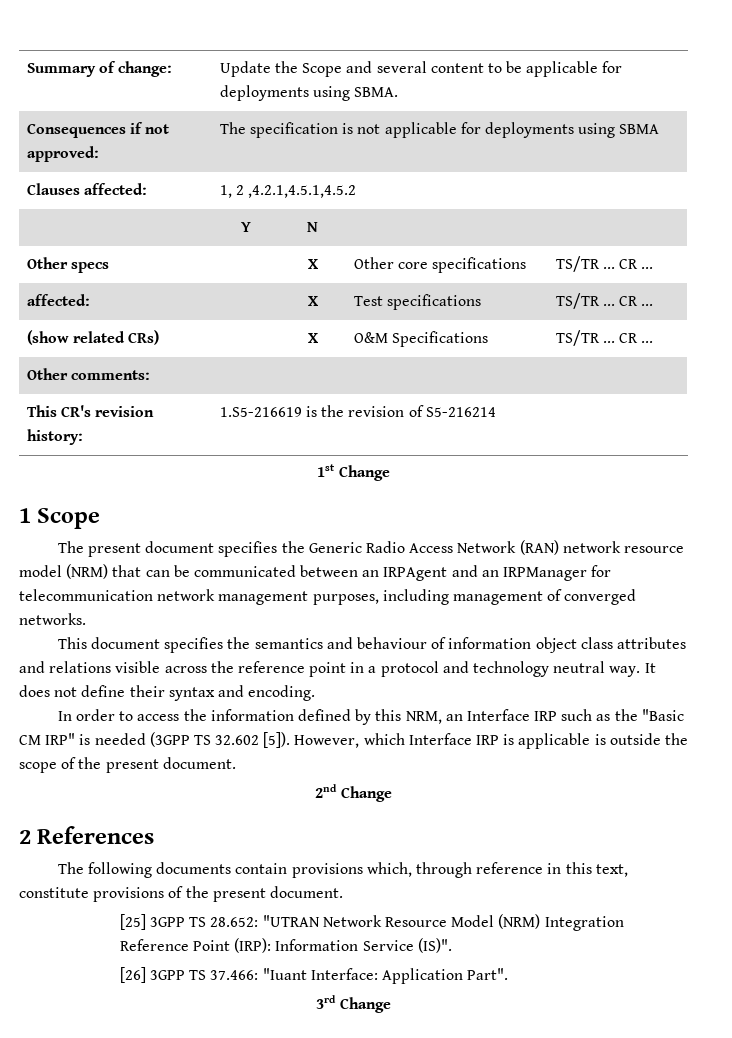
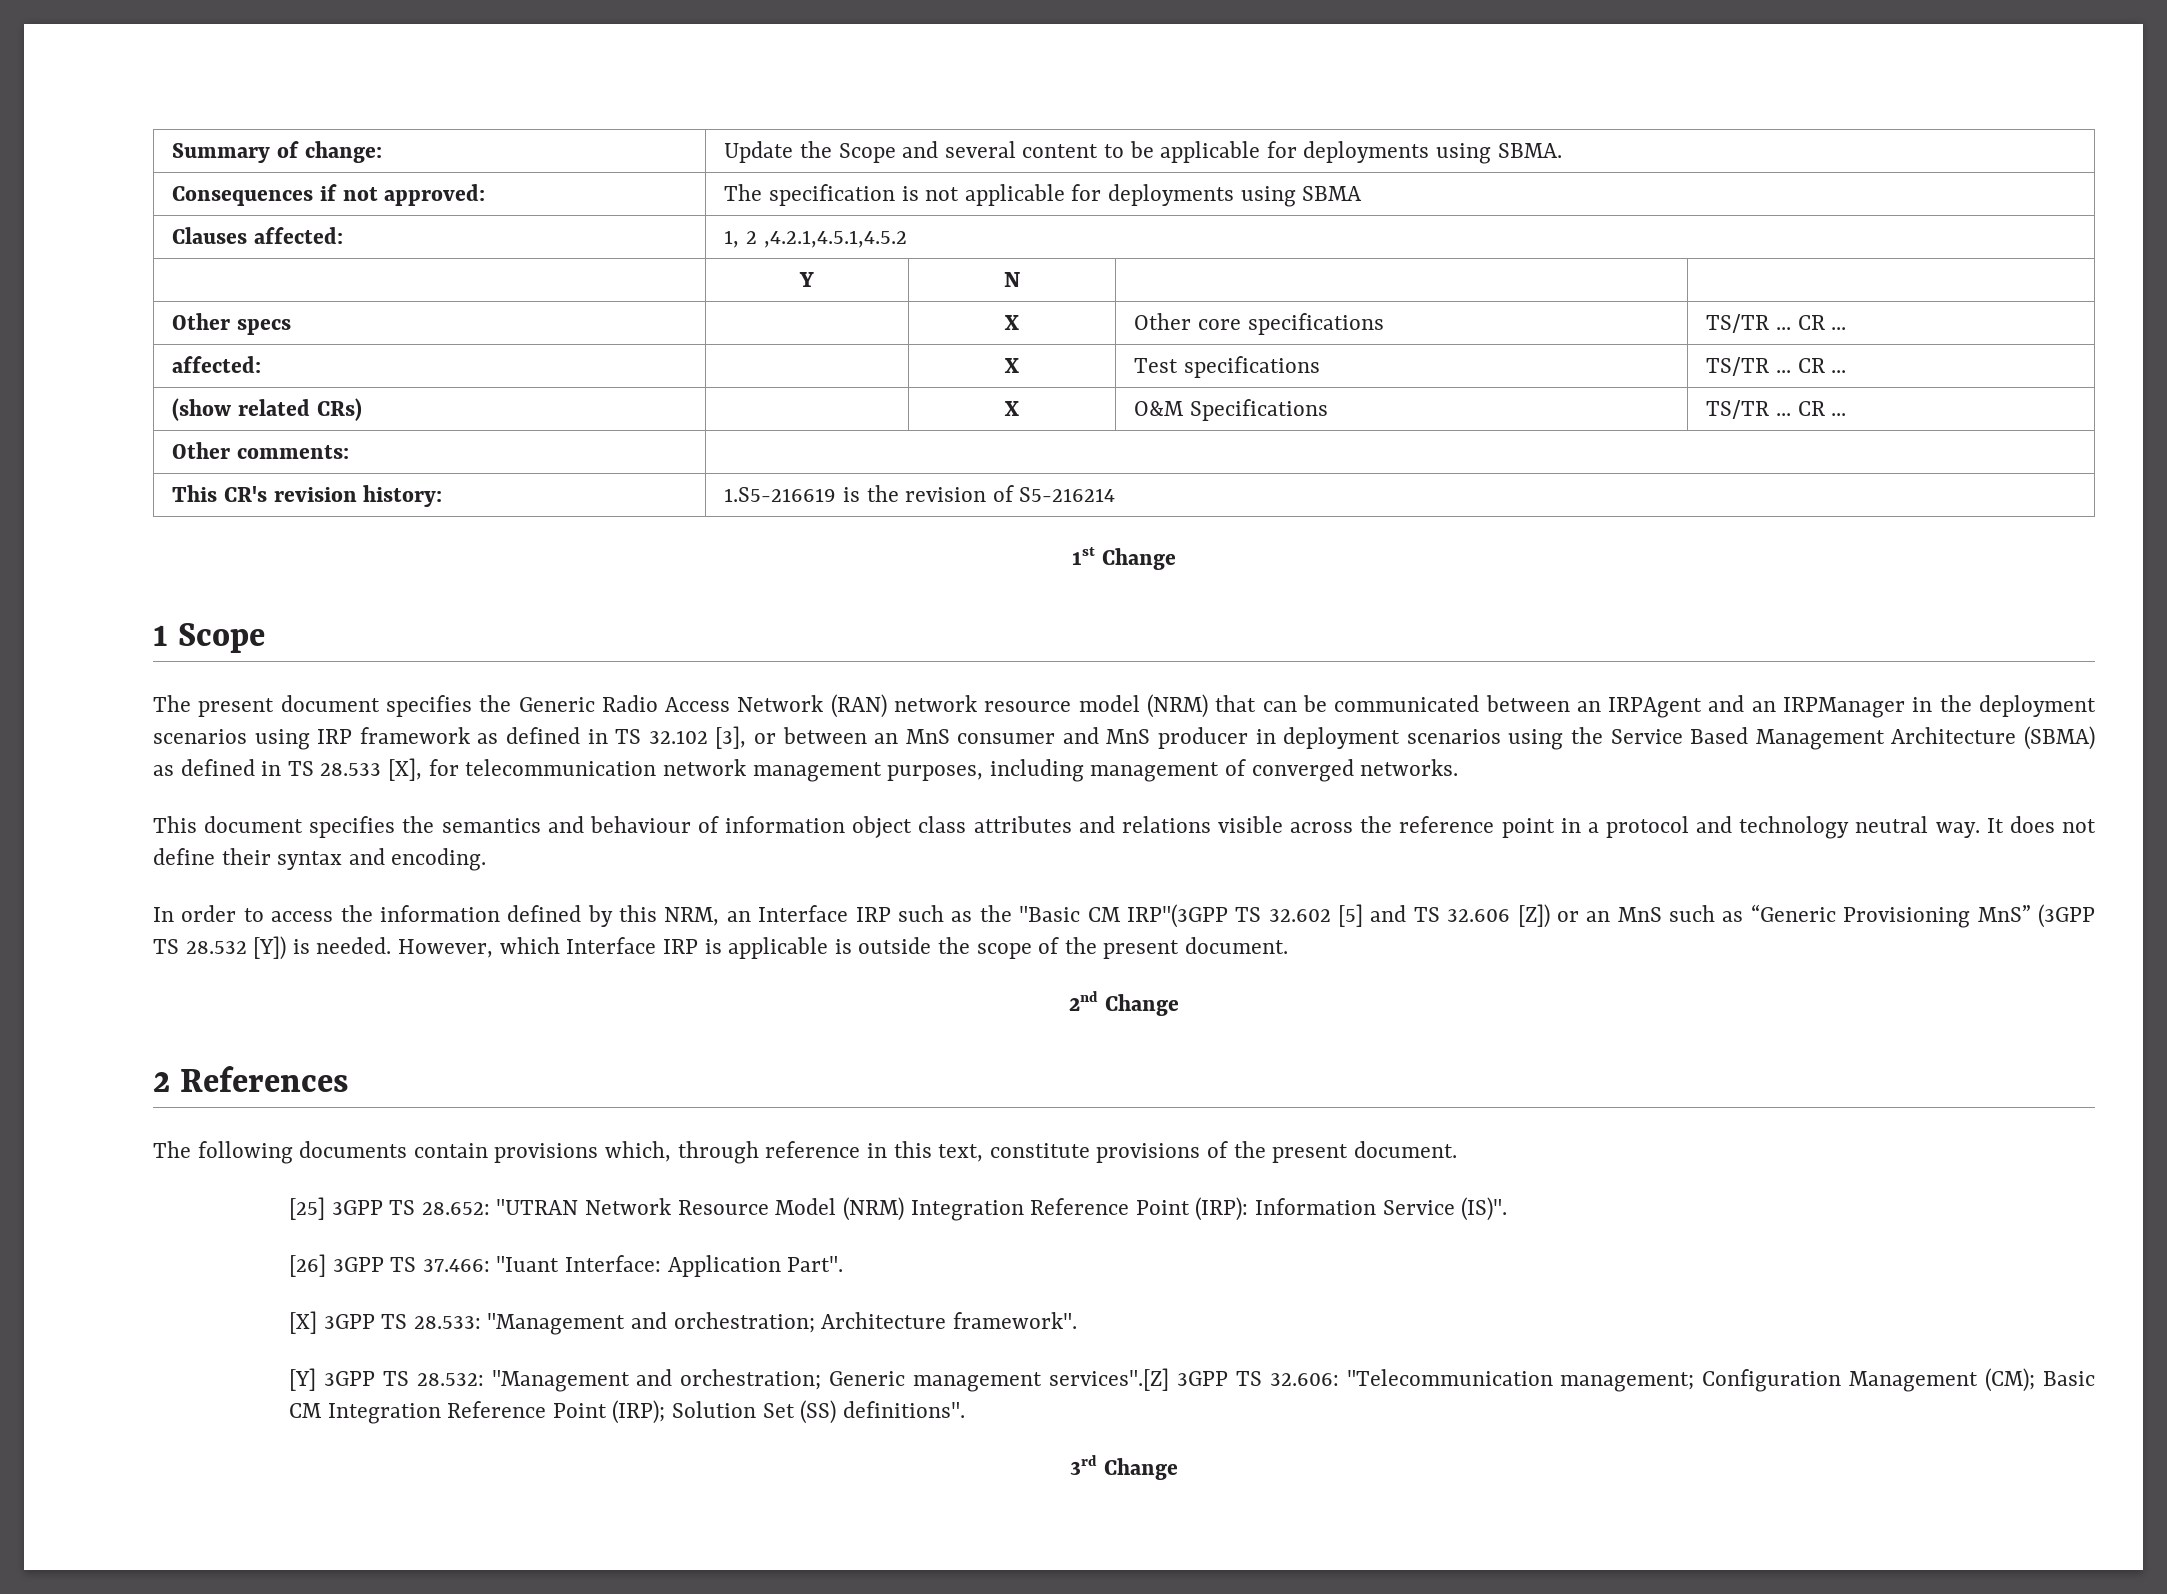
(588, 574) none -> [1912,695,2097,717] [153,726,2096,750] [153,758,423,781] in the deployment scenarios using IRP framework as defined in TS 32.102 [3], or between an MnS consumer and MnS producer in deployment scenarios using the Service Based Management Architecture (SBMA) as defined in TS 28.533 [X],
[45,732,291,748] IRP" is needed (3GPP TS 32.602 [5]). -> [1126,904,2096,928] [153,936,392,960] IRP"(3GPP TS 32.602 [5] and TS 32.606 [Z]) or an MnS such as “Generic Provisioning MnS” (3GPP TS 28.532 [Y]) is needed.
(509, 974) none -> [288,1311,1077,1335] [288,1368,2096,1392] [288,1400,965,1424] // [X] 3GPP TS 28.533: "Management and orchestration; Architecture framework". // [Y] 3GPP TS 28.532: "Management and orchestration; Generic management services".[Z] 3GPP TS 32.606: "Telecommunication management; Configuration Management (CM); Basic CM Integration Reference Point (IRP); Solution Set (SS) definitions".

